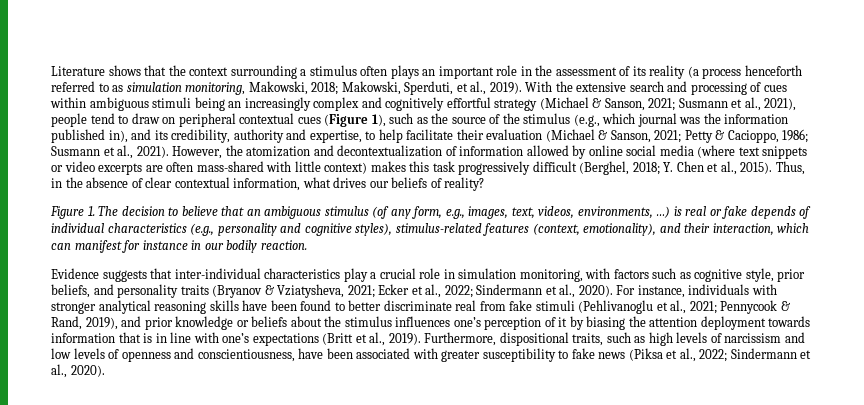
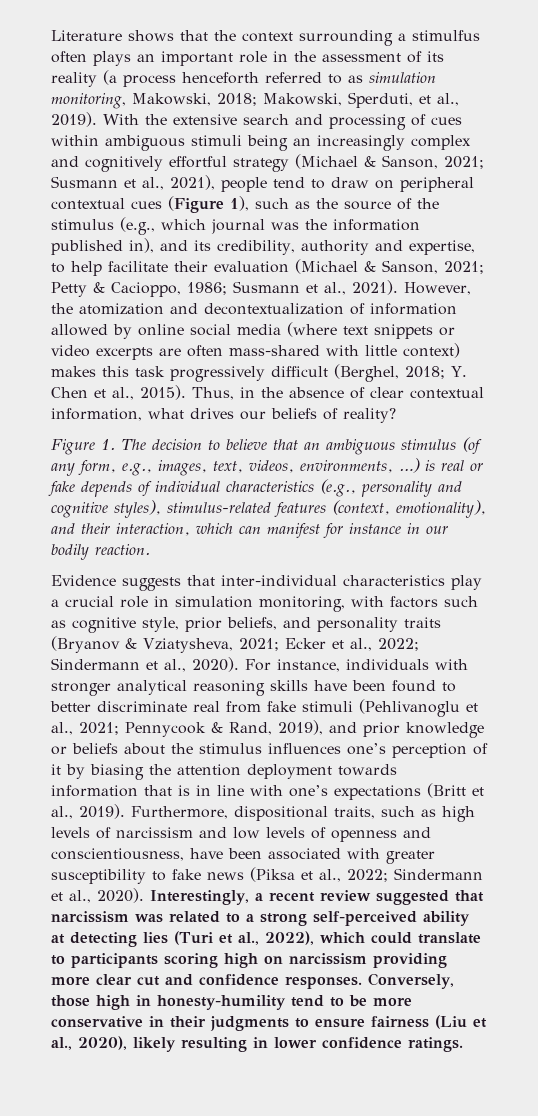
[309,65,357,76] stimulus -> [412,30,480,41] stimulfus
(105, 371) none -> [150,890,484,905] [51,911,470,926] [51,931,481,947] [51,953,447,968] [51,973,454,989] [51,995,412,1010] [51,1015,487,1031] [51,1036,463,1052] Interestingly, a recent review suggested that narcissism was related to a strong self-perceived ability at detecting lies (Turi et al., 2022), which could translate to participants scoring high on narcissism providing more clear cut and confidence responses. Conversely, those high in honesty-humility tend to be more conservative in their judgments to ensure fairness (Liu et al., 2020), likely resulting in lower confidence ratings.

